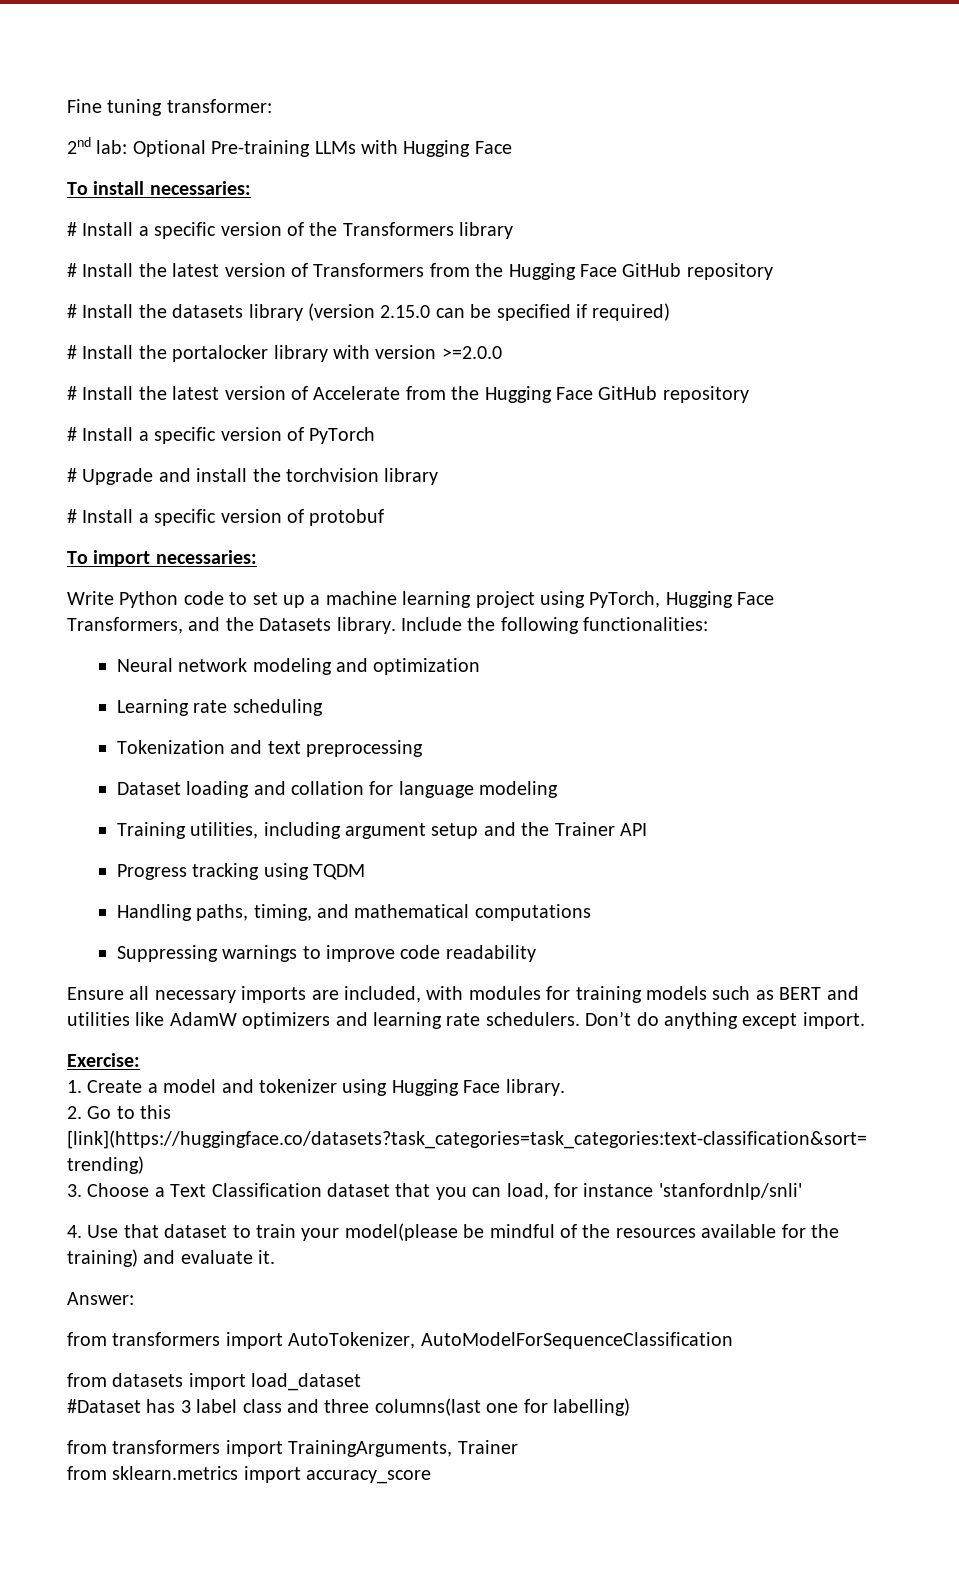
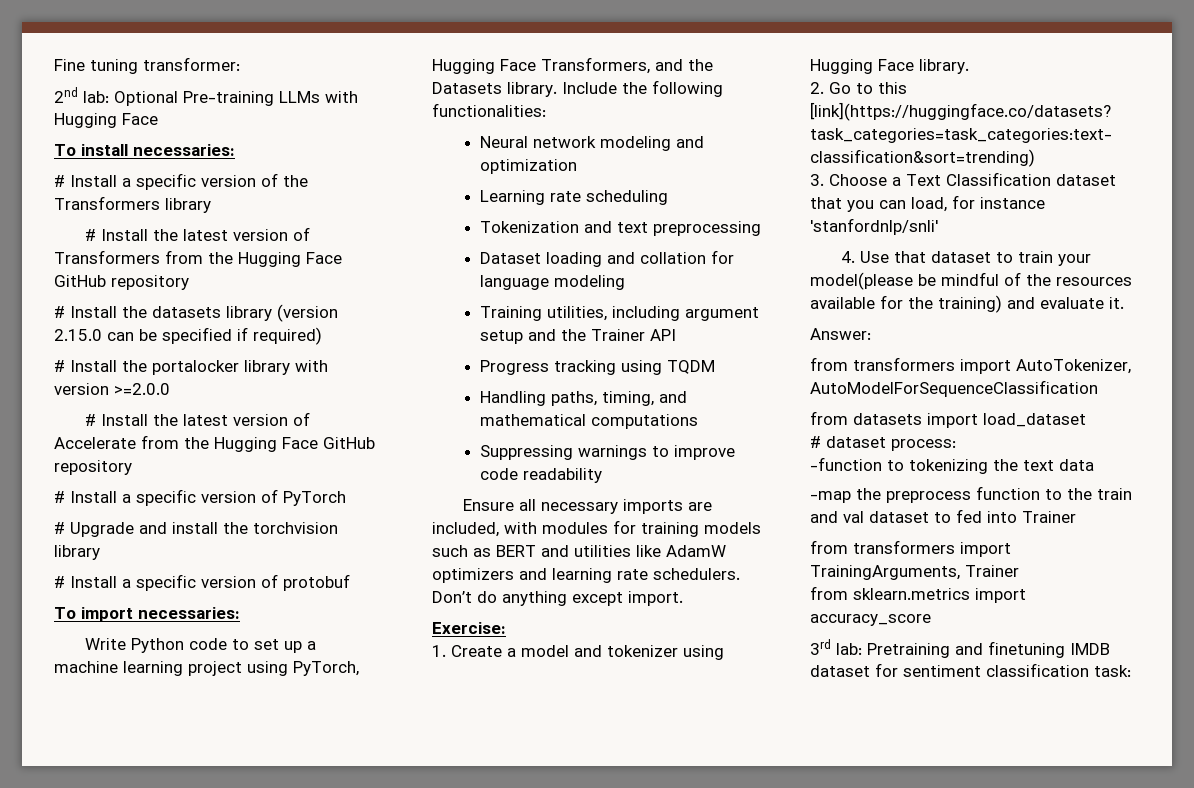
[67,1398,630,1416] #Dataset has 3 label class and three columns(last one for labelling) -> [810,436,956,451] [810,457,1094,474] [810,486,1132,503] [810,509,1076,523] # dataset process: // -function to tokenizing the text data // -map the preprocess function to the train and val dataset to fed into Trainer
(432, 1477) none -> [810,639,1110,658] [810,663,1131,677] // 3rd lab: Pretraining and finetuning IMDB dataset for sentiment classification task:

